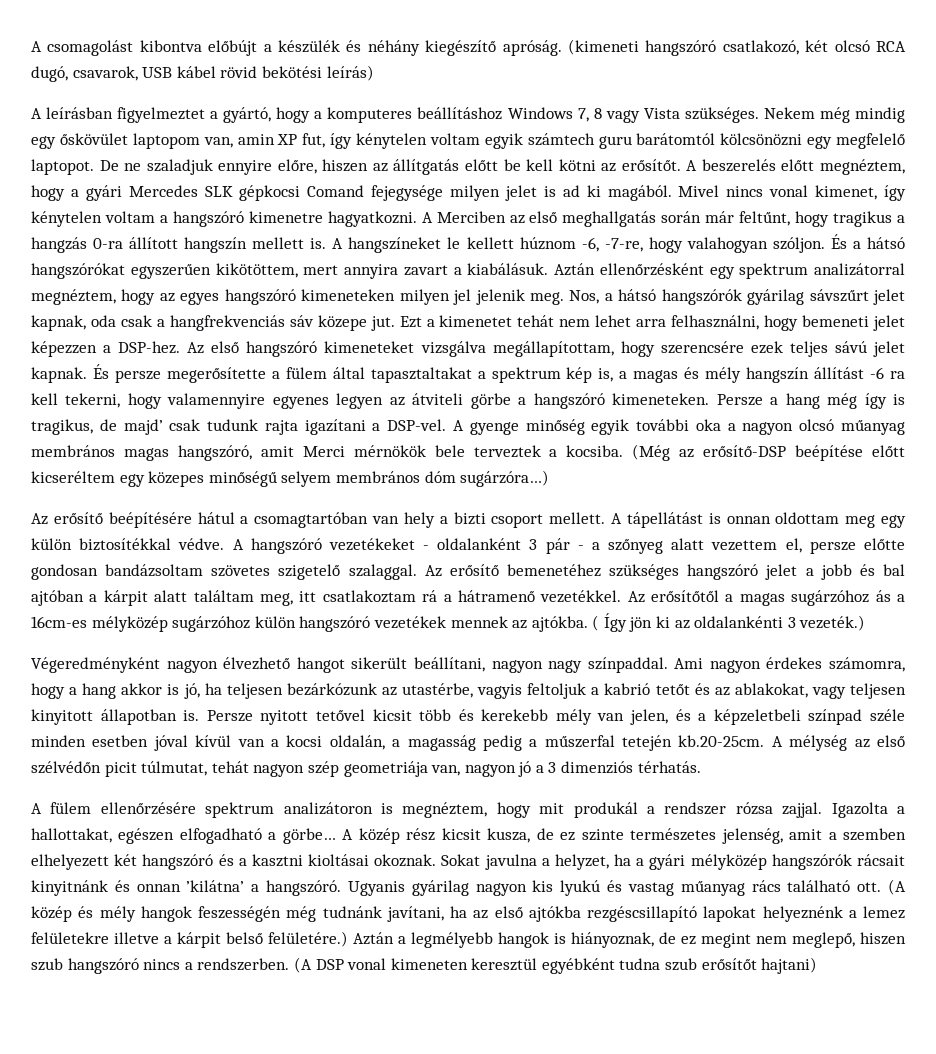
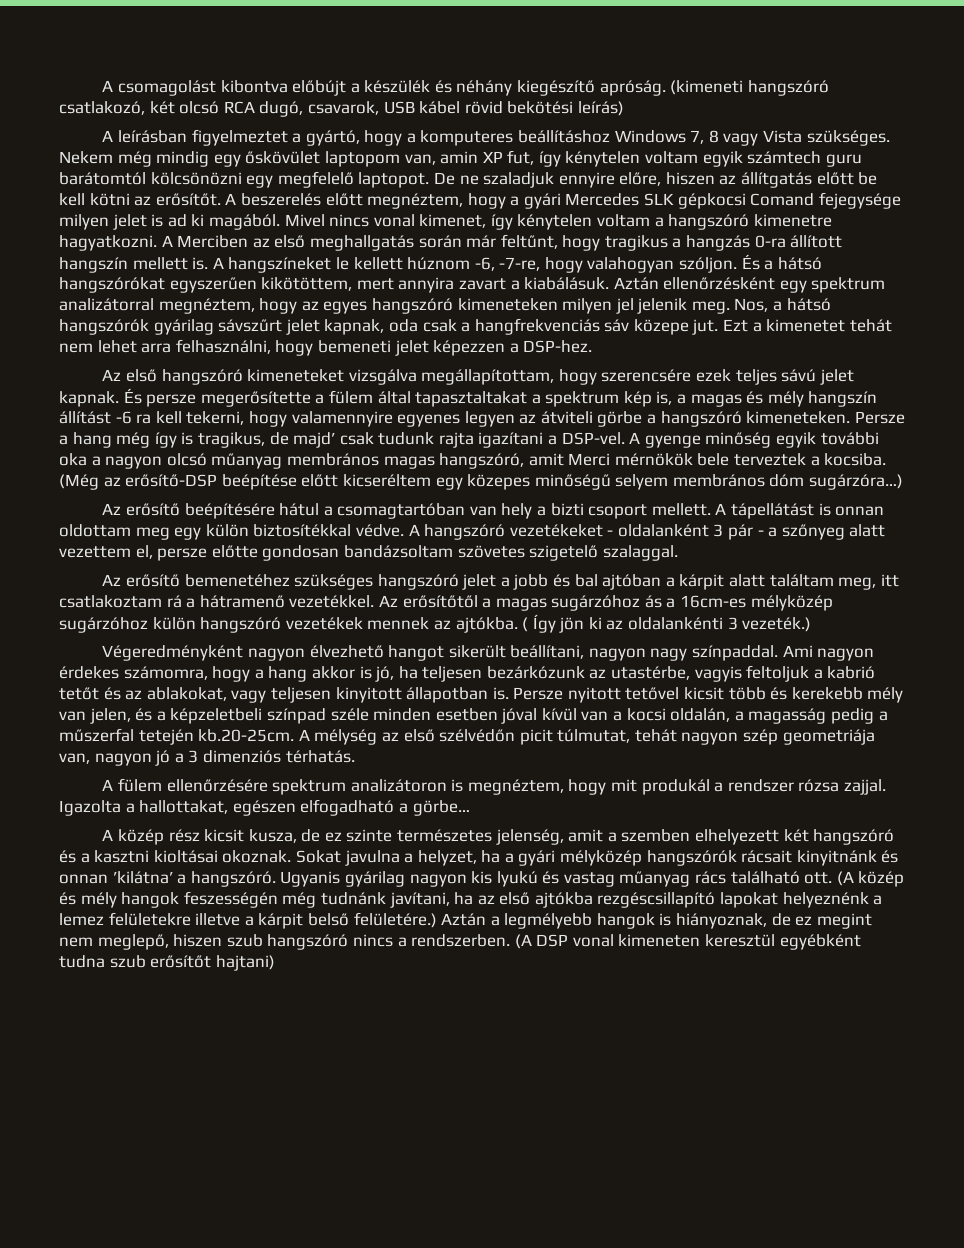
(181, 347) none -> (593, 346) //
(417, 572) none -> (678, 553) //
(336, 836) none -> (470, 808) //

